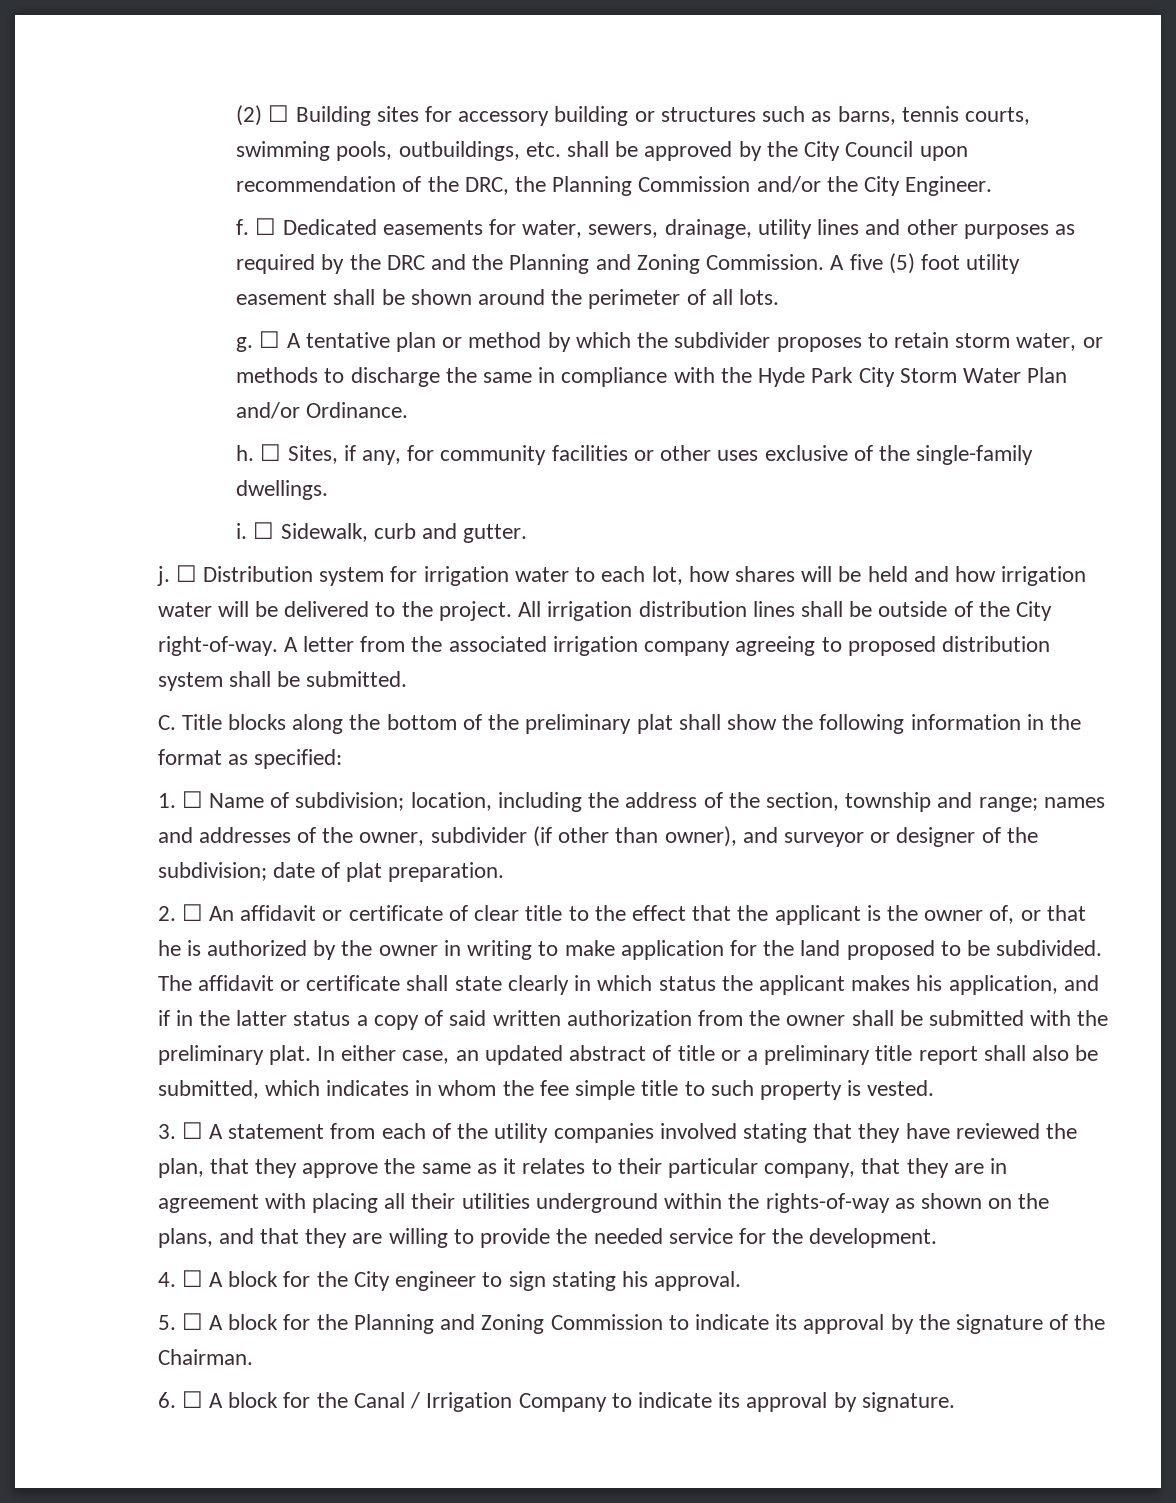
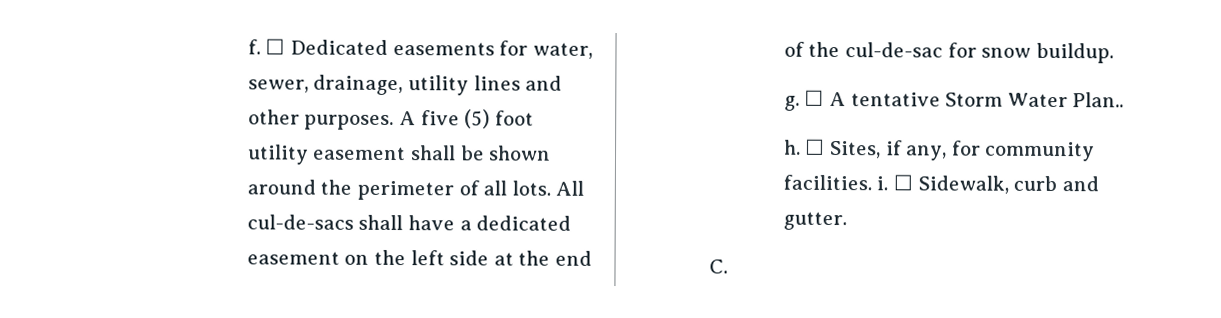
[236,105,1030,126] [236,141,968,161] [236,176,993,196] (2) ☐ Building sites for accessory building or structures such as barns, tennis courts, swimming pools, outbuildings, etc. shall be approved by the City Council upon recommendation of the DRC, the Planning Commission and/or the City Engineer. // -> (247, 47) none
[588,224,659,238] sewers, -> [247,79,309,93] sewer,
[963,224,1075,239] [236,254,825,274] purposes as required by the DRC and the Planning and Zoning Commission. -> [304,114,395,131] purposes.
[236,331,1103,352] [236,367,1068,387] [236,402,409,419] // g. ☐ A tentative plan or method by which the subdivider proposes to retain storm water, or methods to discharge the same in compliance with the Hyde Park City Storm Water Plan and/or Ordinance. -> [555,180,585,196] [246,214,572,231] [246,249,592,266] [783,41,1114,64] [783,89,1125,111] All cul-de-sacs shall have a dedicated easement on the left side at the end of the cul-de-sac for snow buildup. // g. ☐ A tentative Storm Water Plan..
[551,445,1034,465] [236,480,329,500] facilities or other uses exclusive of the single-family dwellings. // -> [782,174,872,191] facilities.
[156,565,1087,586] [157,601,1052,621] [157,636,1050,656] [157,671,408,691] [157,714,1081,734] [157,749,343,769] [157,791,1105,812] [157,826,1038,847] [157,862,505,882] [157,904,1086,925] [157,940,1103,960] [157,975,1099,995] [157,1010,1109,1030] [157,1045,1099,1065] [157,1080,935,1100] [157,1122,1077,1143] [157,1158,1007,1178] [157,1193,1050,1213] [157,1228,938,1248] [157,1270,742,1291] [157,1313,1106,1334] [157,1349,253,1365] [157,1391,955,1412] j. ☐ Distribution system for irrigation water to each lot, how shares will be held and how irrigation water will be delivered to the project. All irrigation distribution lines shall be outside of the City right-of-way. A letter from the associated irrigation company agreeing to proposed distribution system shall be submitted. // C. Title blocks along the bottom of the preliminary plat shall show the following information in the format as specified: // 1. ☐ Name of subdivision; location, including the address of the section, township and range; names and addresses of the owner, subdivider (if other than owner), and surveyor or designer of the subdivision; date of plat preparation. // 2. ☐ An affidavit or certificate of clear title to the effect that the applicant is the owner of, or that he is authorized by the owner in writing to make application for the land proposed to be subdivided. The affidavit or certificate shall state clearly in which status the applicant makes his application, and if in the latter status a copy of said written authorization from the owner shall be submitted with the preliminary plat. In either case, an updated abstract of title or a preliminary title report shall also be submitted, which indicates in whom the fee simple title to such property is vested. // 3. ☐ A statement from each of the utility companies involved stating that they have reviewed the plan, that they approve the same as it relates to their particular company, that they are in agreement with placing all their utilities underground within the rights-of-way as shown on the plans, and that they are willing to provide the needed service for the development. // 4. ☐ A block for the City engineer to sign stating his approval. // 5. ☐ A block for the Planning and Zoning Commission to indicate its approval by the signature of the Chairman. // 6. ☐ A block for the Canal / Irrigation Company to indicate its approval by signature. -> [709,259,729,274] C.

